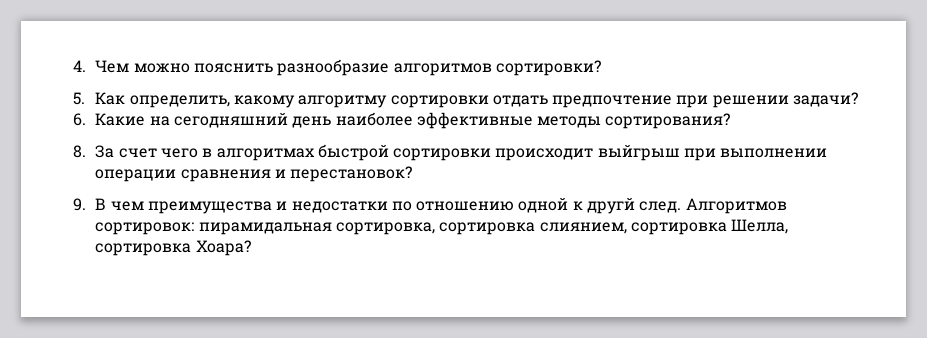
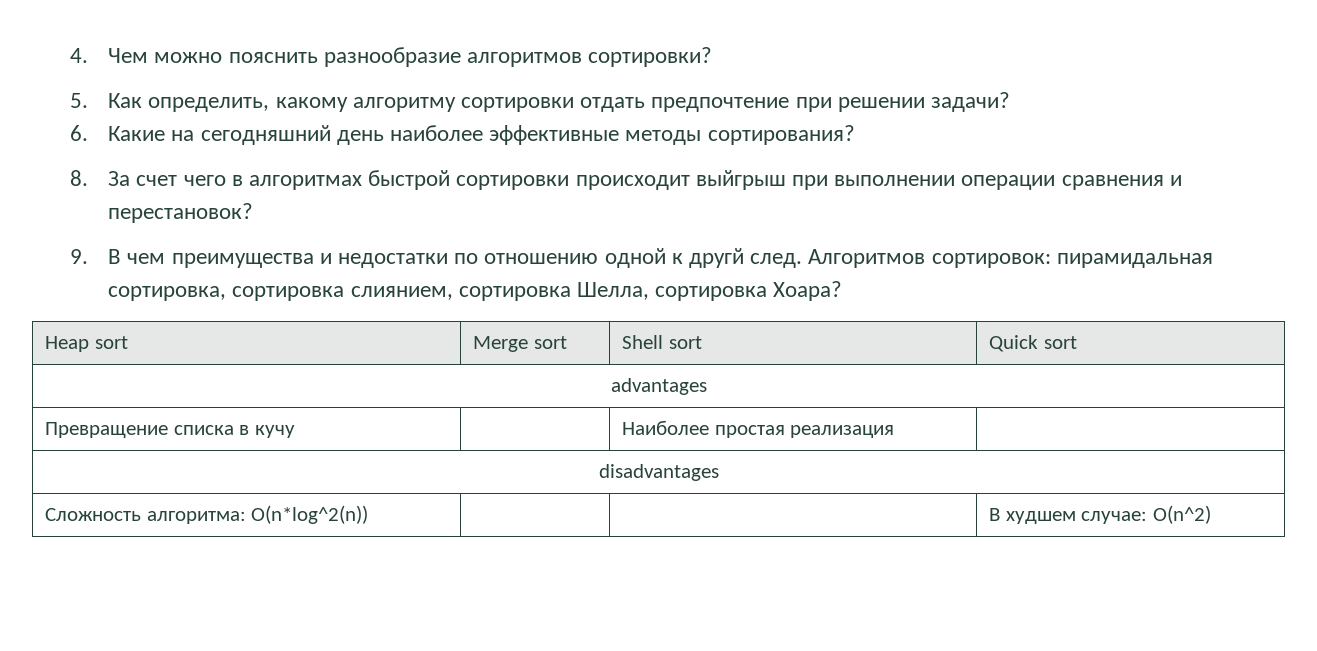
(251, 248) none -> [45,336,128,352] [473,336,567,352] [622,335,702,349] [989,335,1077,352] [610,378,707,395] [45,422,295,438] [622,420,895,438] [598,464,719,481] [45,505,369,524] [989,505,1211,524] // Heap sort | Merge sort | Shell sort | Quick sort // advantages // Превращение списка в кучу | | Наиболее простая реализация | // disadvantages // Сложность алгоритма: O(n*log^2(n)) | | | В худшем случае: O(n^2)

